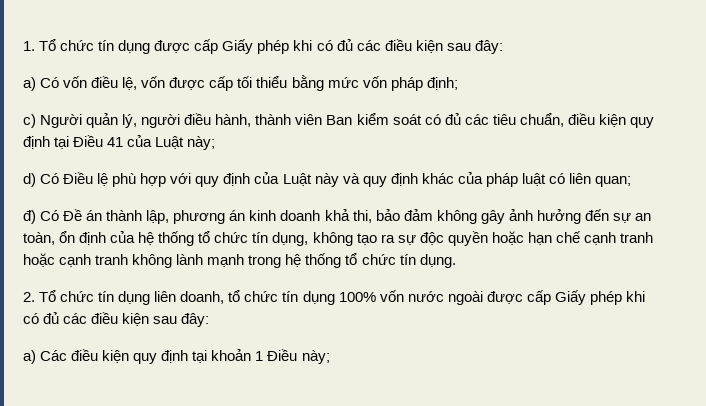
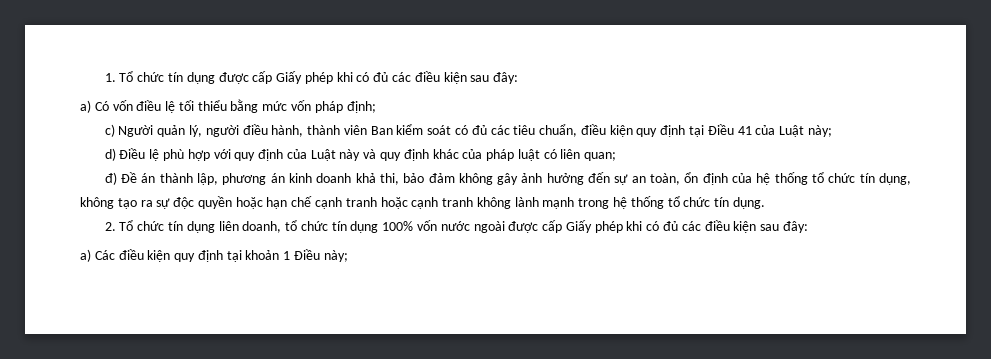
[122,76,234,91] lệ, vốn được cấp -> [165,101,176,113] lệ
[40,173,60,184] Có -> (116, 154) none
[40,210,60,221] Có -> (117, 178) none

